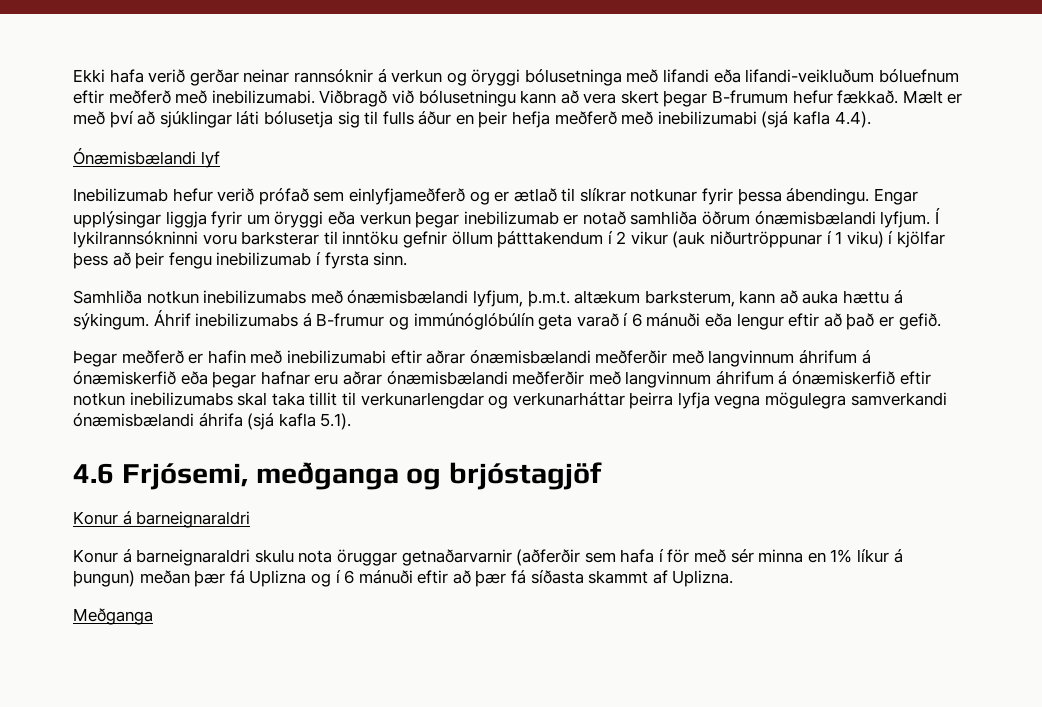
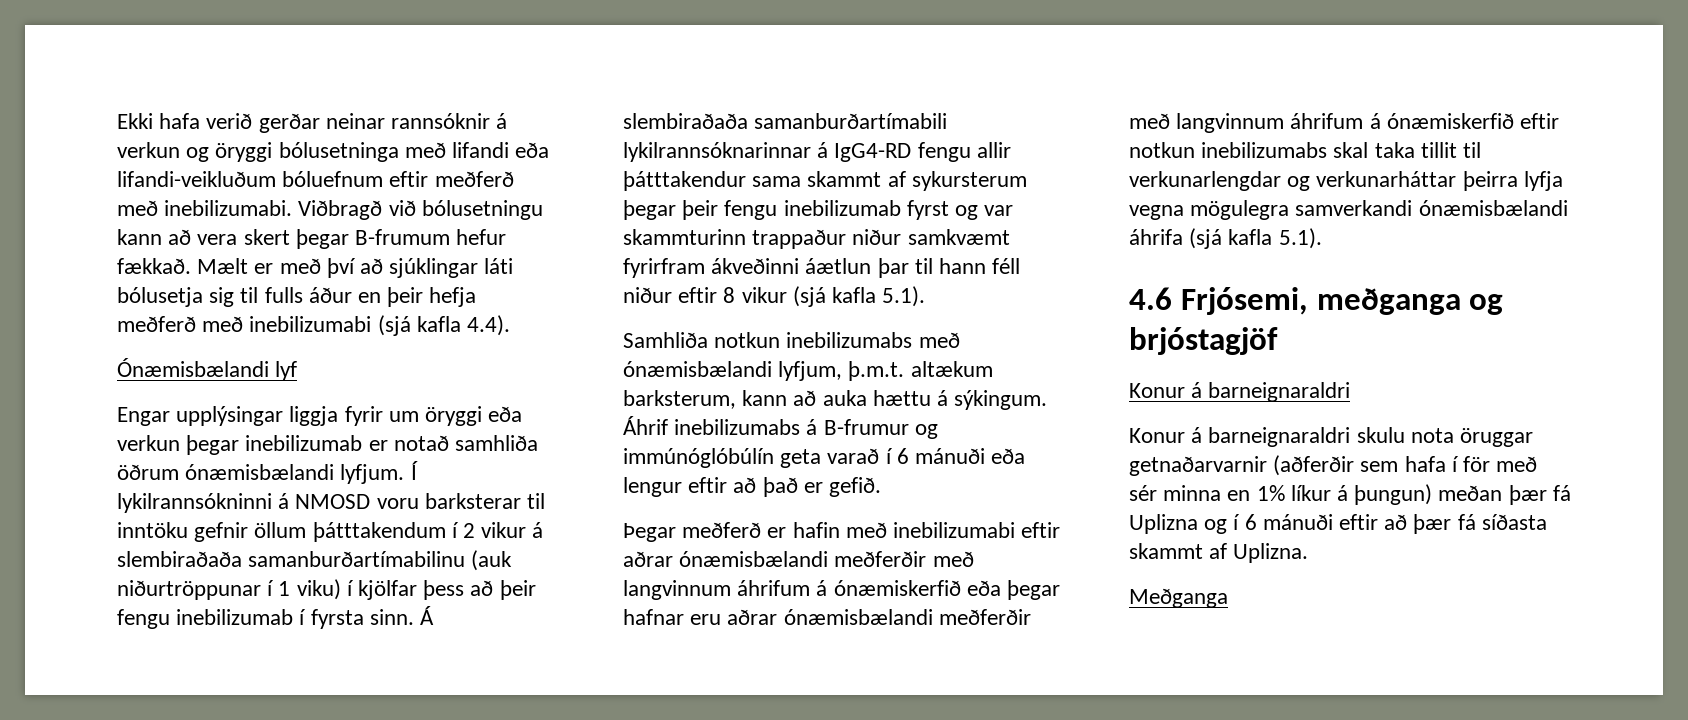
[73,188,870,205] Inebilizumab hefur verið prófað sem einlyfjameðferð og er ætlað til slíkrar notkunar fyrir þessa ábendingu. -> (298, 371) none
(198, 239) none -> [278,493,371,509] á NMOSD
(668, 238) none -> [532,522,544,538] [117,551,466,567] á slembiraðaða samanburðartímabilinu
(408, 259) none -> [420,606,435,625] [623,113,948,129] [623,142,1011,162] [623,171,1027,191] [623,200,1014,220] [623,229,1010,249] [623,258,1021,278] [623,286,926,307] Á slembiraðaða samanburðartímabili lykilrannsóknarinnar á IgG4-RD fengu allir þátttakendur sama skammt af sykursterum þegar þeir fengu inebilizumab fyrst og var skammturinn trappaður niður samkvæmt fyrirfram ákveðinni áætlun þar til hann féll niður eftir 8 vikur (sjá kafla 5.1).

